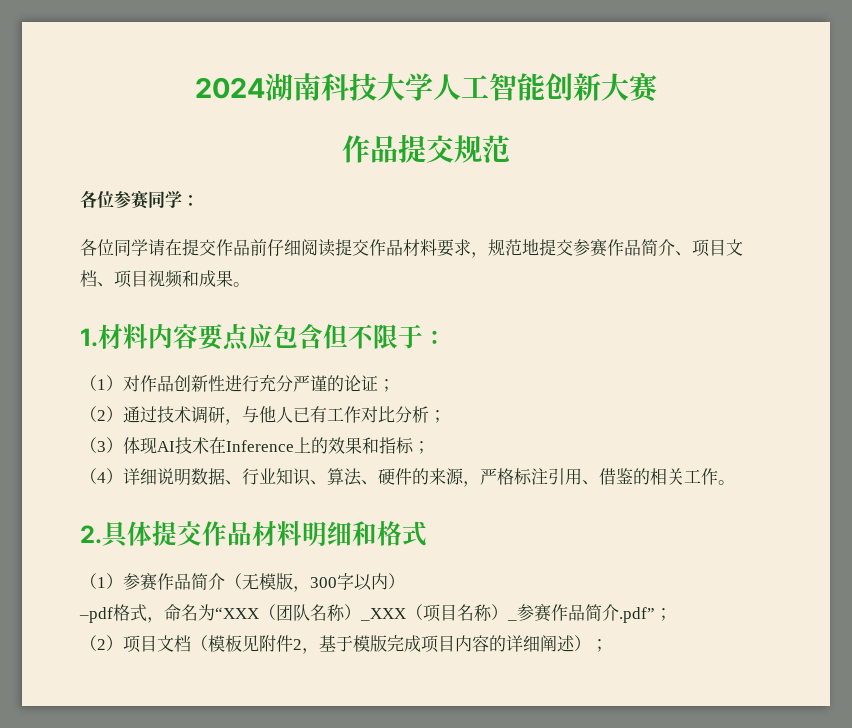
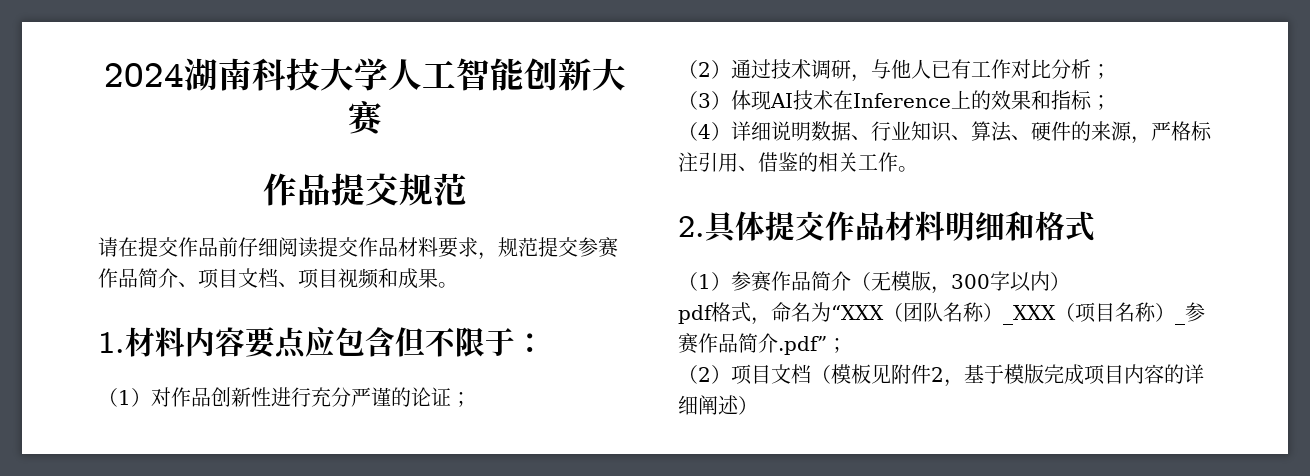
[80,190,199,210] [80,239,148,256] 各位参赛同学： // 各位同学 -> (467, 189) none
[522,239,539,256] 地 -> (538, 247) none
[79,607,113,623] –pdf -> [678,305,713,324] pdf
[591,639,608,652] ； -> (758, 405) none

